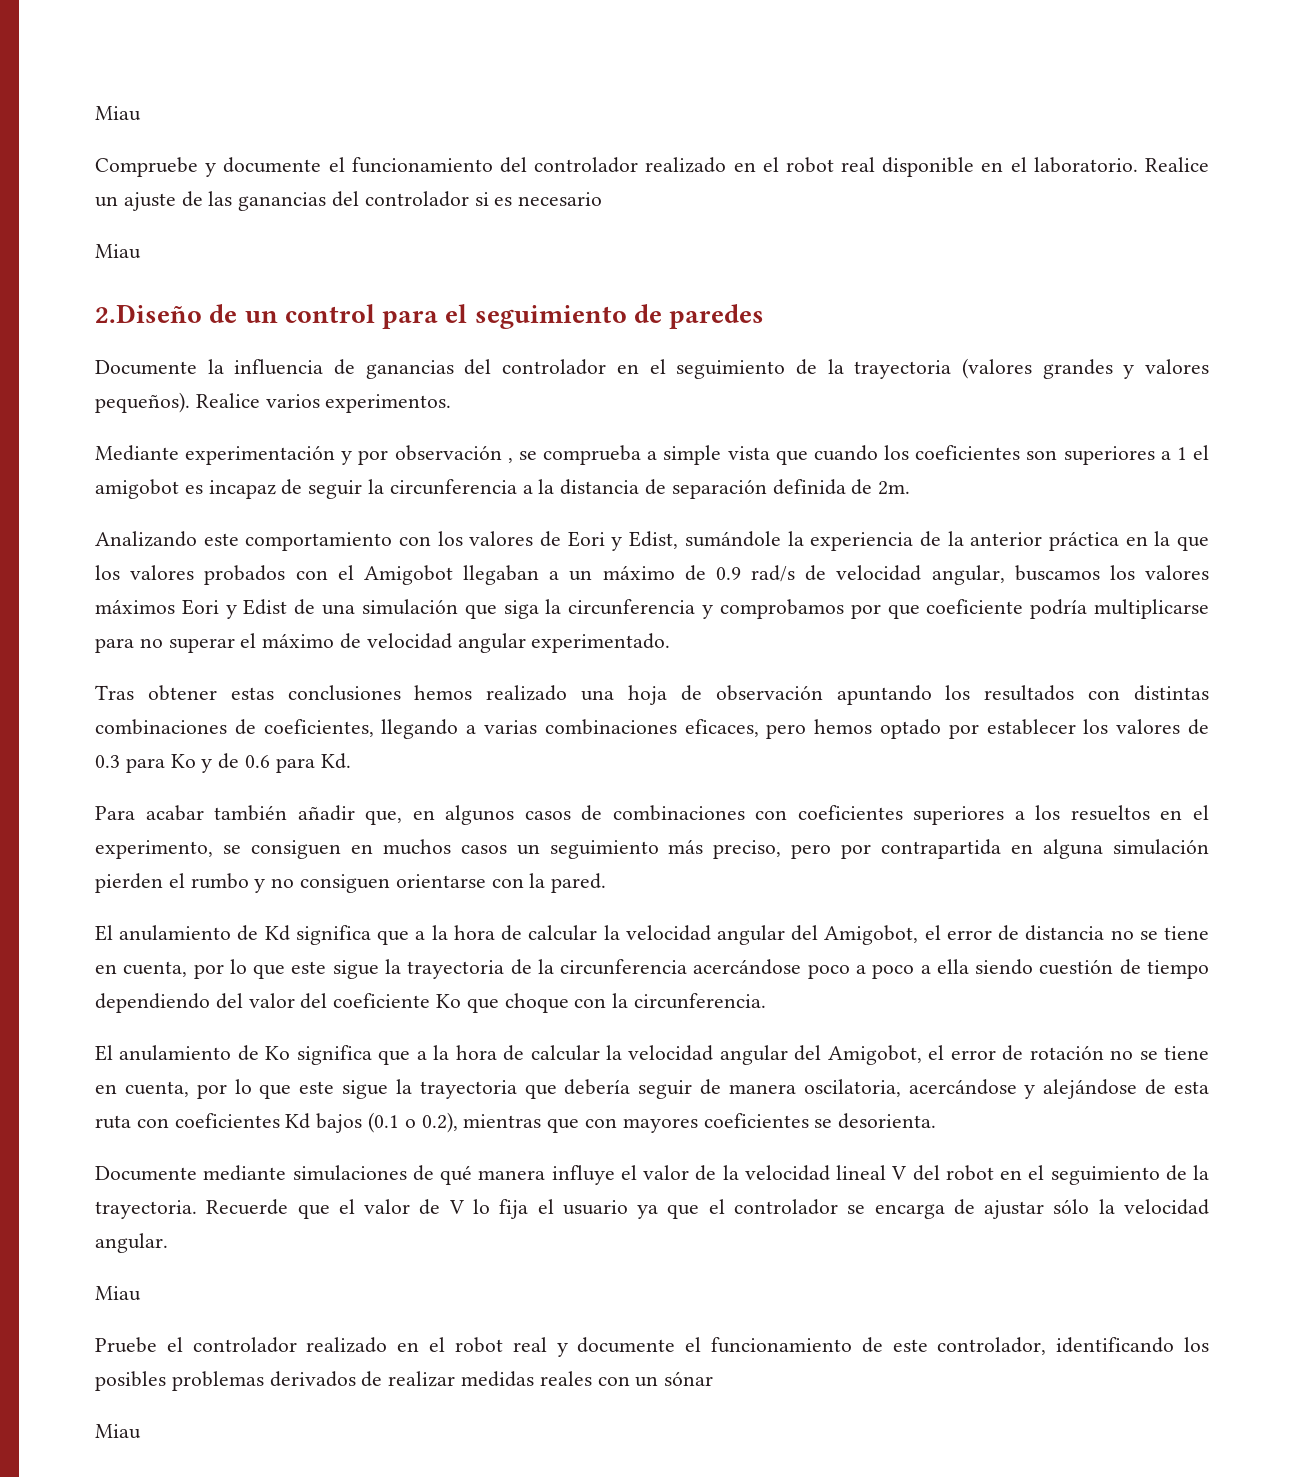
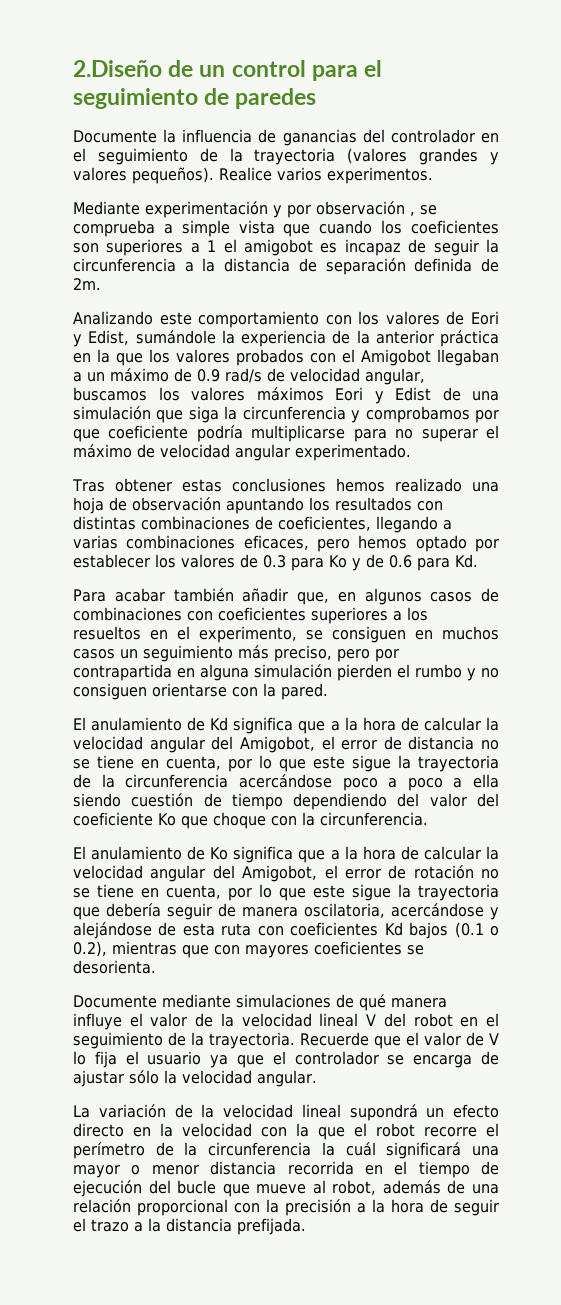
[95,106,141,121] [95,157,1209,177] [95,191,603,211] [95,244,141,259] Miau // Compruebe y documente el funcionamiento del controlador realizado en el robot real disponible en el laboratorio. Realice un ajuste de las ganancias del controlador si es necesario // Miau // -> (73, 68) none
[95,1286,141,1301] [95,1337,1209,1357] [95,1371,714,1391] [95,1424,141,1439] Miau // Pruebe el controlador realizado en el robot real y documente el funcionamiento de este controlador, identificando los posibles problemas derivados de realizar medidas reales con un sónar // Miau -> [73,1104,499,1121] [73,1123,499,1140] [73,1142,500,1159] [73,1161,499,1178] [73,1180,499,1197] [73,1199,499,1216] [73,1218,306,1235] La variación de la velocidad lineal supondrá un efecto directo en la velocidad con la que el robot recorre el perímetro de la circunferencia la cuál significará una mayor o menor distancia recorrida en el tiempo de ejecución del bucle que mueve al robot, además de una relación proporcional con la precisión a la hora de seguir el trazo a la distancia prefijada.

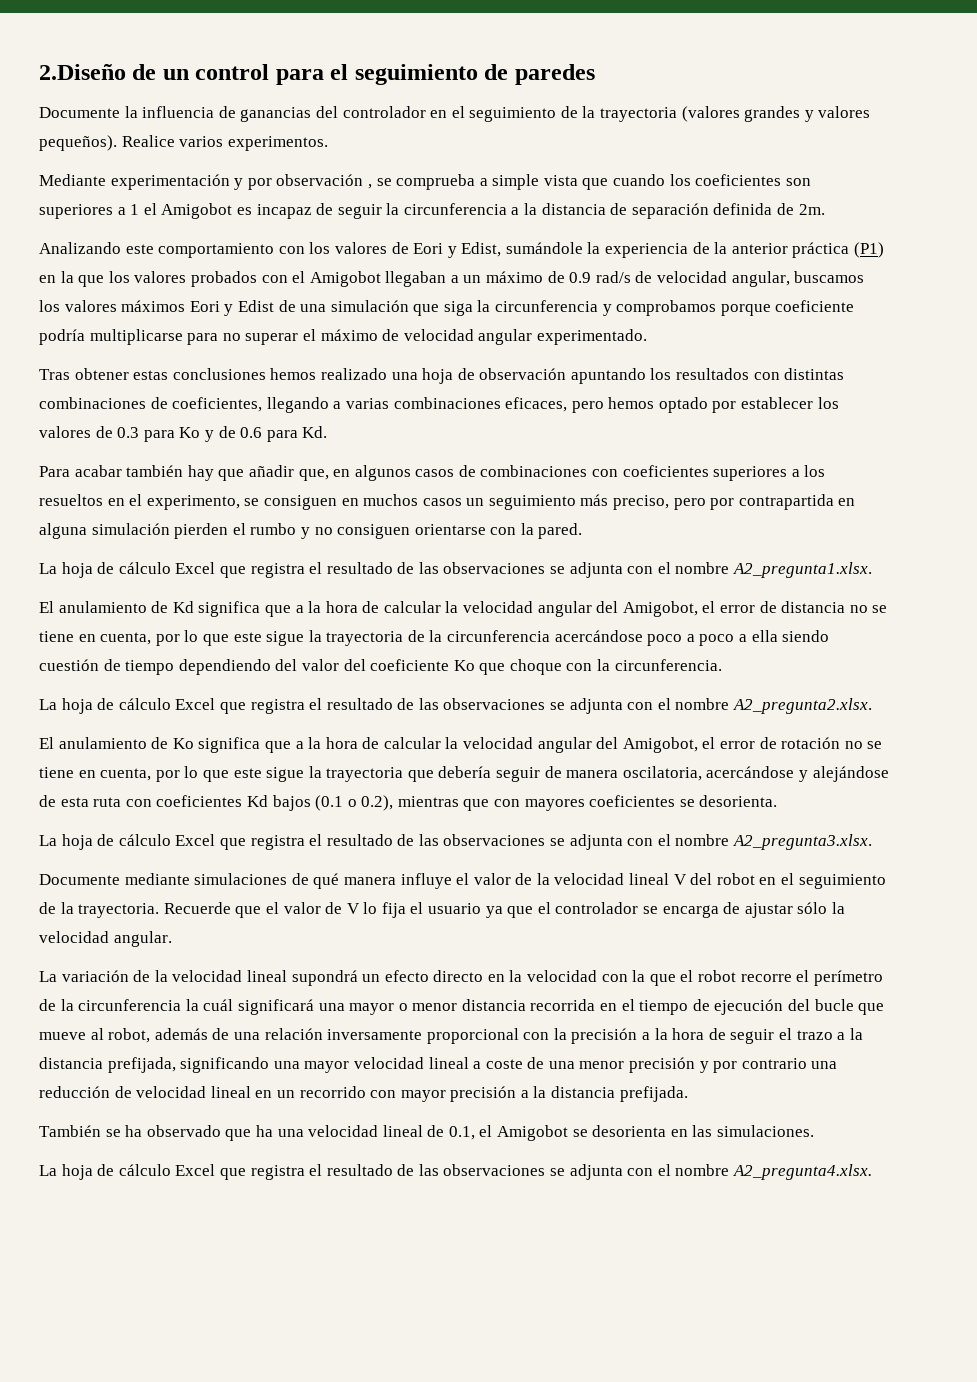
[244,239,313,256] amigobot -> [161,203,233,219] Amigobot
(499, 338) none -> [854,242,885,258] (P1)
[475,410,499,423] [73,429,100,442] por que -> [720,304,771,316] porque
(234, 595) none -> [187,465,245,481] hay que
(328, 691) none -> [39,562,873,578] // La hoja de cálculo Excel que registra el resultado de las observaciones se adjunta con el nombre A2_pregunta1.xlsx.
(428, 819) none -> [39,698,873,714] // La hoja de cálculo Excel que registra el resultado de las observaciones se adjunta con el nombre A2_pregunta2.xlsx.
(156, 967) none -> [39,834,873,850] // La hoja de cálculo Excel que registra el resultado de las observaciones se adjunta con el nombre A2_pregunta3.xlsx.
(131, 1206) none -> [327,1029,423,1040] inversamente
[237,1218,306,1235] prefijada. -> [107,1057,838,1073] [39,1086,688,1102] [39,1125,815,1141] [39,1164,873,1180] prefijada, significando una mayor velocidad lineal a coste de una menor precisión y por contrario una reducción de velocidad lineal en un recorrido con mayor precisión a la distancia prefijada. // También se ha observado que ha una velocidad lineal de 0.1, el Amigobot se desorienta en las simulaciones. // La hoja de cálculo Excel que registra el resultado de las observaciones se adjunta con el nombre A2_pregunta4.xlsx.

